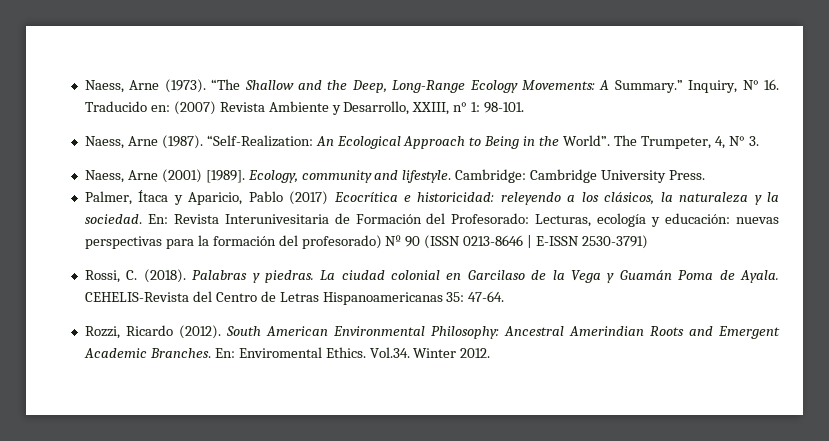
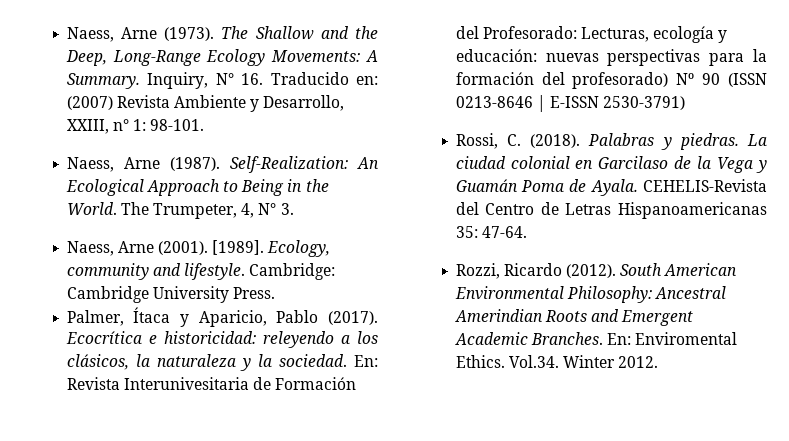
[211,79,241,90] “The -> [221,26,249,39] The
[614,80,683,93] Summary.” -> [66,73,140,89] Summary.
[206,135,313,147] “Self-Realization: -> [229,156,348,173] Self-Realization:
[563,135,611,146] World”. -> [66,202,117,215] World.
[161,169,202,183] (2001) -> [158,241,209,255] (2001).
[289,191,329,205] (2017) -> [327,311,378,325] (2017).

